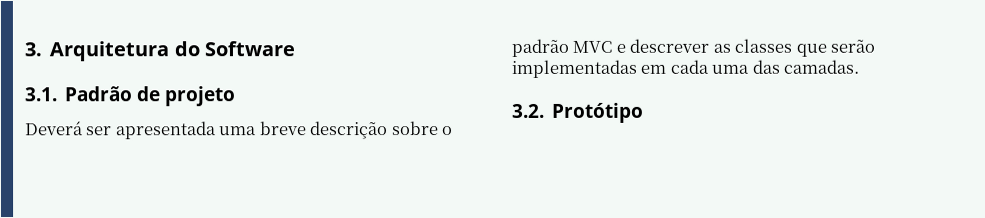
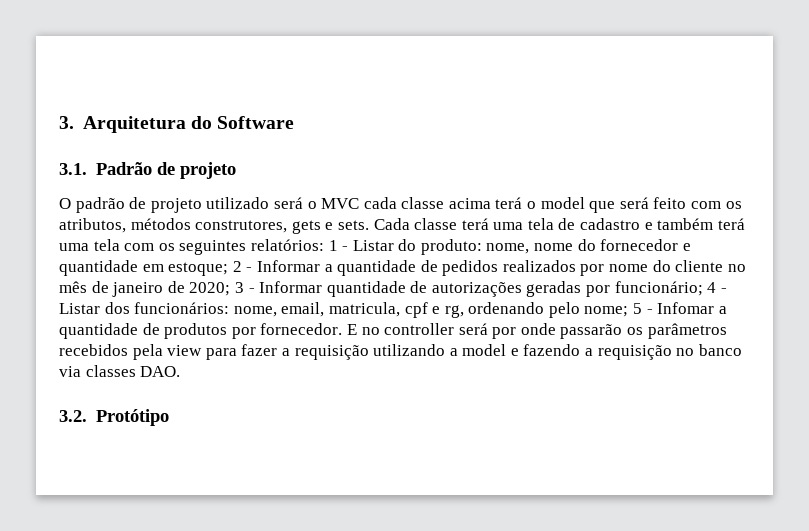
[25,121,454,140] [511,38,876,57] [511,59,860,78] Deverá ser apresentada uma breve descrição sobre o padrão MVC e descrever as classes que serão implementadas em cada uma das camadas. -> [59,197,742,213] [59,218,745,234] [59,239,691,255] [59,260,746,276] [59,281,727,297] [59,302,727,318] [59,323,727,339] [59,344,742,360] [59,365,181,377] O padrão de projeto utilizado será o MVC cada classe acima terá o model que será feito com os atributos, métodos construtores, gets e sets. Cada classe terá uma tela de cadastro e também terá uma tela com os seguintes relatórios: 1 - Listar do produto: nome, nome do fornecedor e quantidade em estoque; 2 - Informar a quantidade de pedidos realizados por nome do cliente no mês de janeiro de 2020; 3 - Informar quantidade de autorizações geradas por funcionário; 4 - Listar dos funcionários: nome, email, matricula, cpf e rg, ordenando pelo nome; 5 - Infomar a quantidade de produtos por fornecedor. E no controller será por onde passarão os parâmetros recebidos pela view para fazer a requisição utilizando a model e fazendo a requisição no banco via classes DAO.

